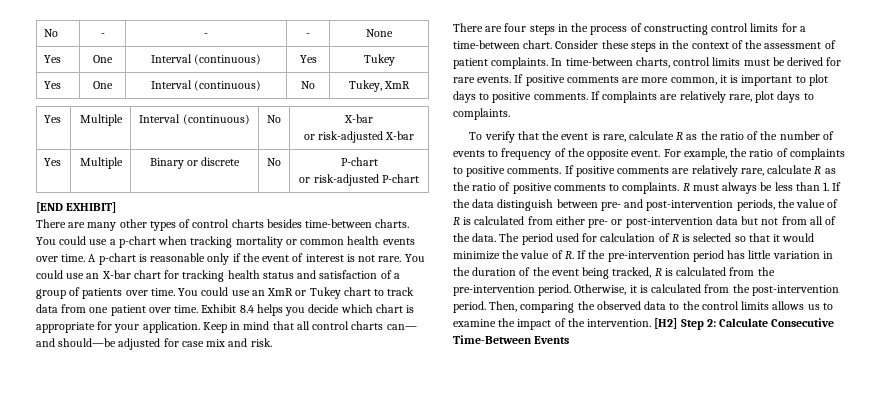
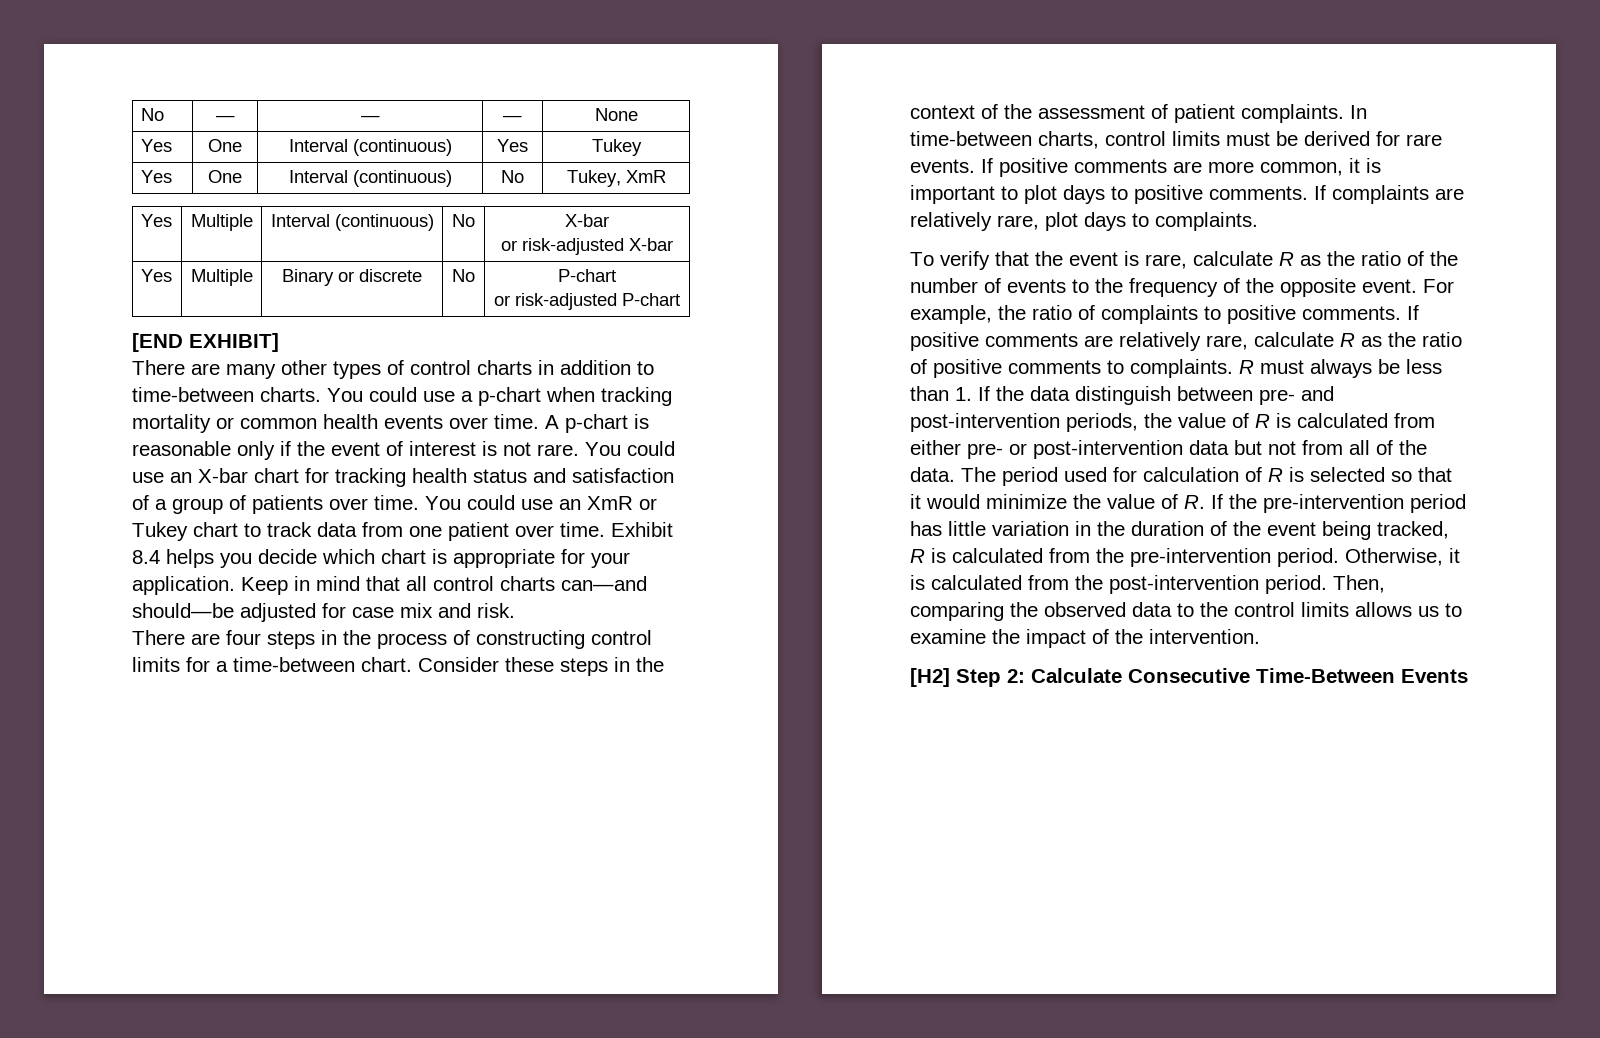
[44,29,59,37] [100,33,105,37] [204,33,208,37] [306,33,310,37] No | - | - | - -> [140,108,164,121] [215,115,235,121] [360,115,380,121] [503,115,522,121] No | — | — | —
[266,219,302,228] besides -> [538,360,654,375] in addition to
[386,324,417,330] [36,338,55,347] can— and -> [561,576,647,591] can—and
(499, 153) none -> [1095,278,1123,293] the
(652, 323) none -> (1260, 636) //

